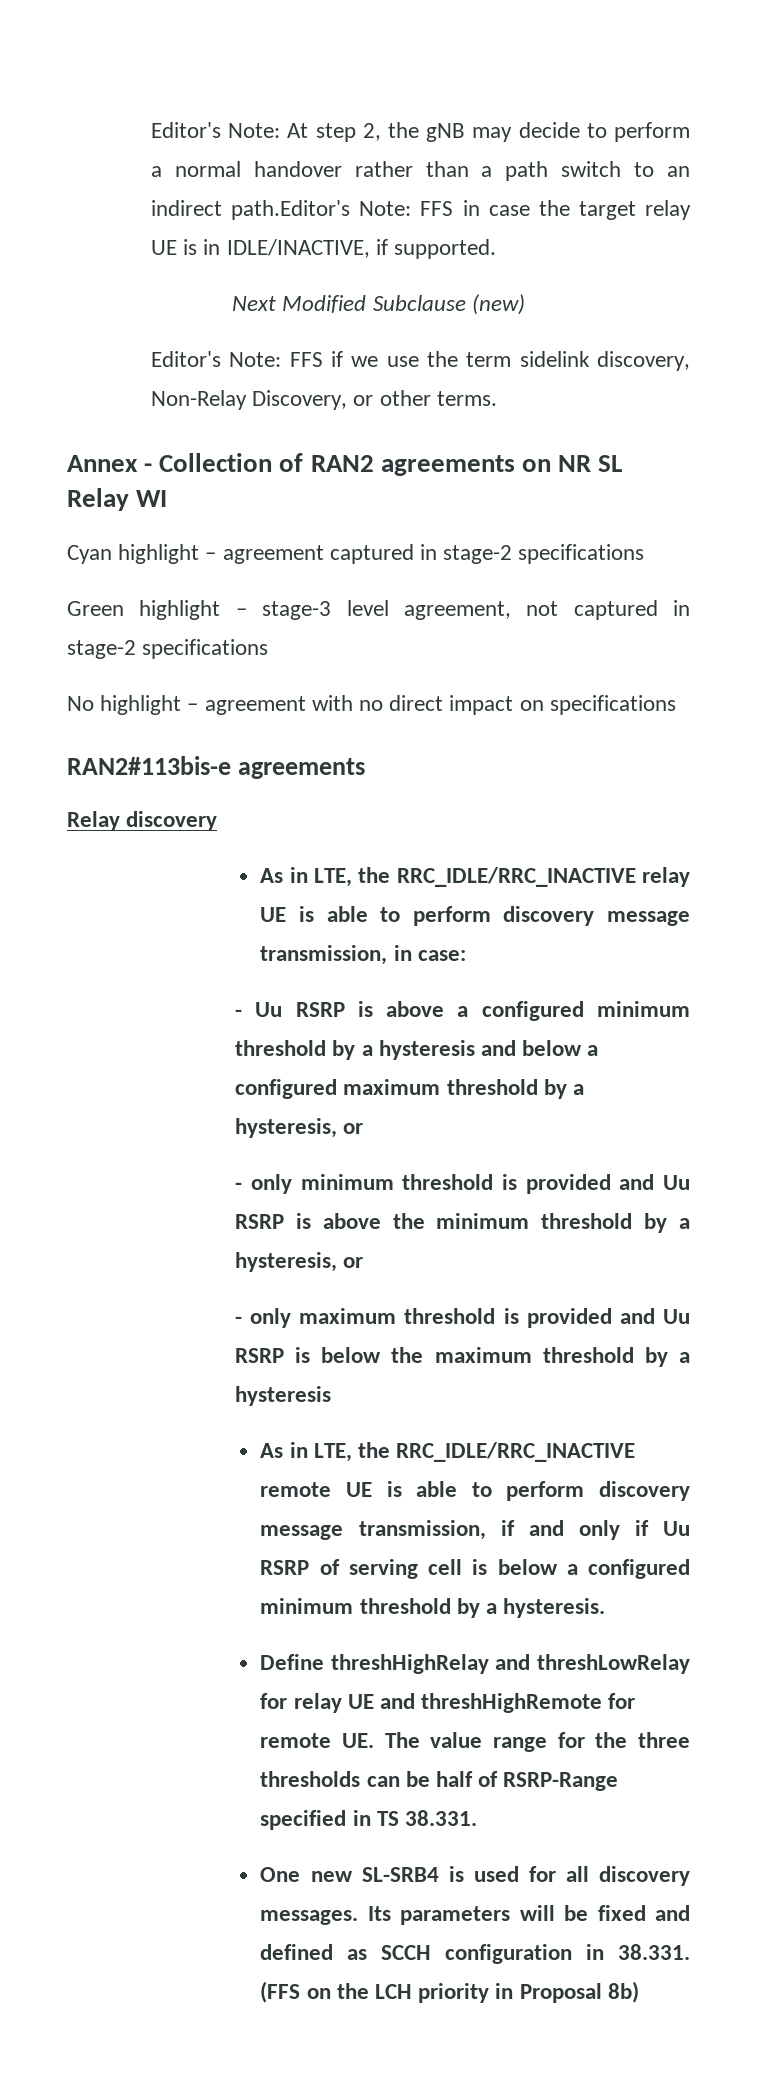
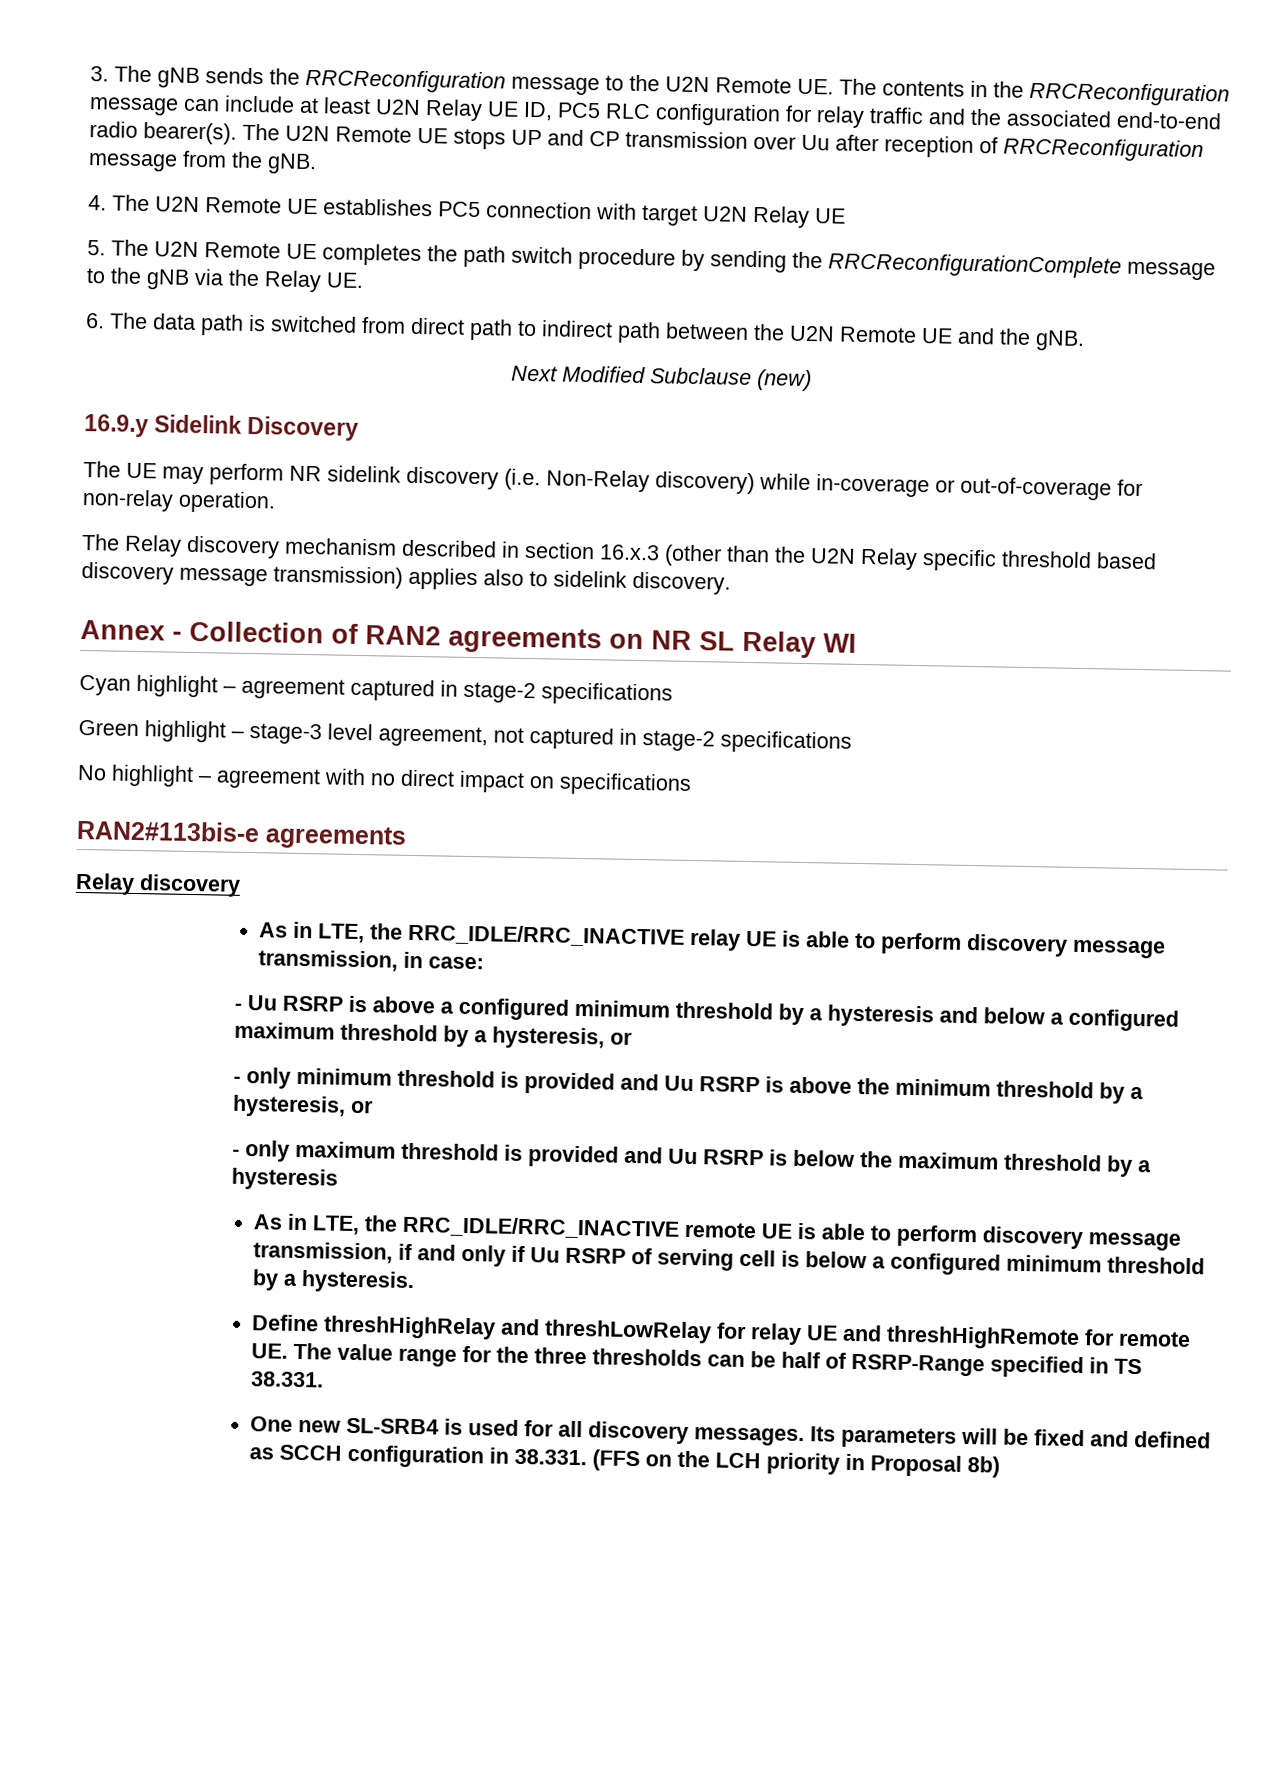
[151,122,690,142] [151,161,690,181] [151,200,691,220] [151,239,497,259] [232,294,525,315] [151,351,691,371] [151,390,497,410] Editor's Note: At step 2, the gNB may decide to perform a normal handover rather than a path switch to an indirect path.Editor's Note: FFS in case the target relay UE is in IDLE/INACTIVE, if supported. // Next Modified Subclause (new) // Editor's Note: FFS if we use the term sidelink discovery, Non-Relay Discovery, or other terms. -> [90,65,1230,107] [89,95,1222,130] [89,121,1204,163] [88,150,317,175] [88,194,846,228] [87,239,1216,281] [86,267,364,293] [86,312,1085,351] [510,365,812,392] [84,413,360,441] [83,460,1143,501] [82,488,276,514] [82,533,1157,572] [81,561,731,595] 3. The gNB sends the RRCReconfiguration message to the U2N Remote UE. The contents in the RRCReconfiguration message can include at least U2N Relay UE ID, PC5 RLC configuration for relay traffic and the associated end-to-end radio bearer(s). The U2N Remote UE stops UP and CP transmission over Uu after reception of RRCReconfiguration message from the gNB. // 4. The U2N Remote UE establishes PC5 connection with target U2N Relay UE // 5. The U2N Remote UE completes the path switch procedure by sending the RRCReconfigurationComplete message to the gNB via the Relay UE. // 6. The data path is switched from direct path to indirect path between the U2N Remote UE and the gNB. // Next Modified Subclause (new) // 16.9.y Sidelink Discovery // The UE may perform NR sidelink discovery (i.e. Non-Relay discovery) while in-coverage or out-of-coverage for non-relay operation. // The Relay discovery mechanism described in section 16.x.3 (other than the U2N Relay specific threshold based discovery message transmission) applies also to sidelink discovery.

